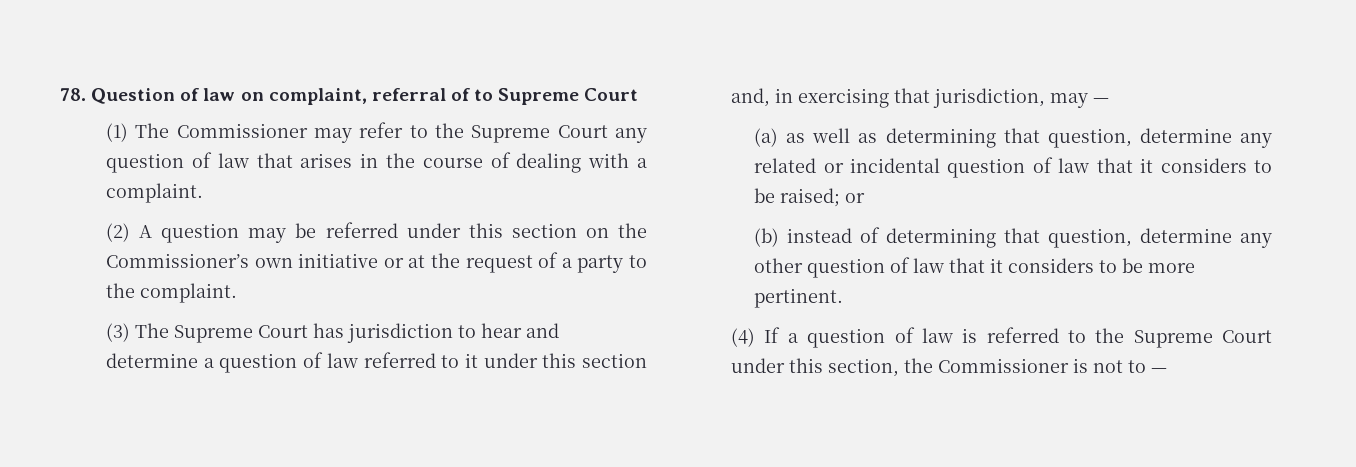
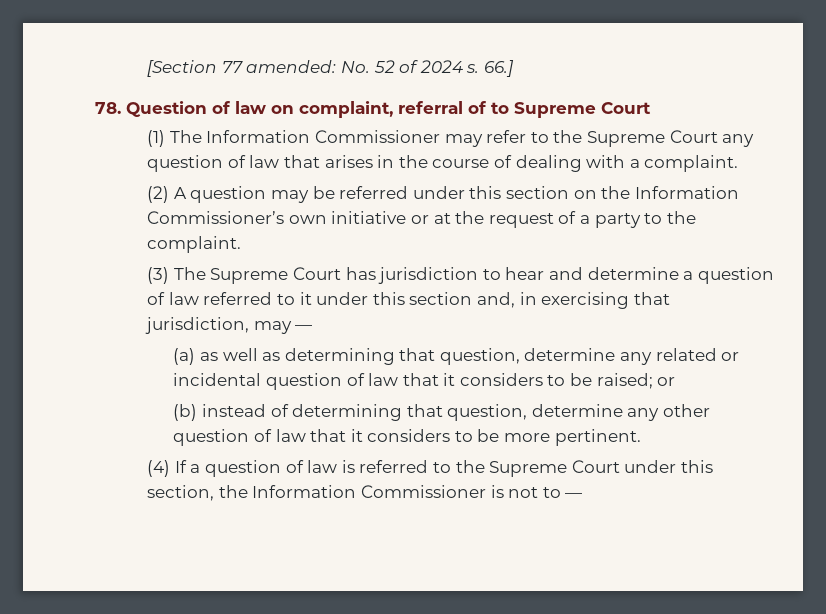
(60, 94) none -> [147,60,514,77] [Section 77 amended: No. 52 of 2024 s. 66.] //
(170, 130) none -> [206,130,311,143] Information
(648, 230) none -> [634,186,739,199] Information
(934, 365) none -> [252,485,357,498] Information

